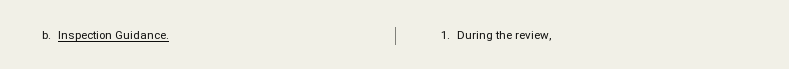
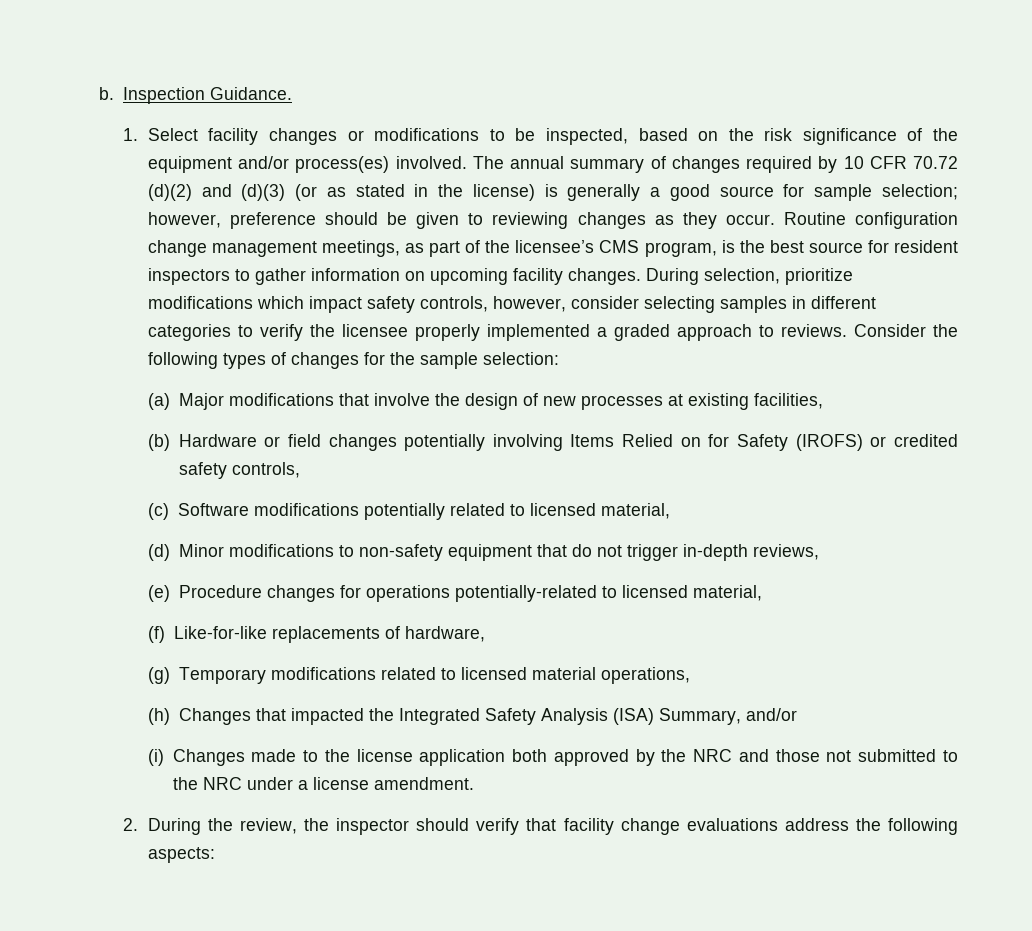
[457,31,552,41] During the review, -> [147,128,958,145] [147,156,958,173] [147,184,958,201] [147,212,959,229] [147,240,958,257] [147,268,853,285] [147,296,876,313] [147,324,959,341] [147,352,559,369] [147,393,823,410] [147,434,958,451] [178,462,300,479] [147,503,670,520] [147,544,819,561] [147,585,762,602] [147,626,485,643] [147,667,690,684] [147,708,797,725] [147,749,959,766] [172,777,474,790] [123,818,959,835] [147,847,215,863] Select facility changes or modifications to be inspected, based on the risk significance of the equipment and/or process(es) involved. The annual summary of changes required by 10 CFR 70.72 (d)(2) and (d)(3) (or as stated in the license) is generally a good source for sample selection; however, preference should be given to reviewing changes as they occur. Routine configuration change management meetings, as part of the licensee’s CMS program, is the best source for resident inspectors to gather information on upcoming facility changes. During selection, prioritize modifications which impact safety controls, however, consider selecting samples in different categories to verify the licensee properly implemented a graded approach to reviews. Consider the following types of changes for the sample selection: // (a) Major modifications that involve the design of new processes at existing facilities, // (b) Hardware or field changes potentially involving Items Relied on for Safety (IROFS) or credited safety controls, // (c) Software modifications potentially related to licensed material, // (d) Minor modifications to non-safety equipment that do not trigger in-depth reviews, // (e) Procedure changes for operations potentially-related to licensed material, // (f) Like-for-like replacements of hardware, // (g) Temporary modifications related to licensed material operations, // (h) Changes that impacted the Integrated Safety Analysis (ISA) Summary, and/or // (i) Changes made to the license application both approved by the NRC and those not submitted to the NRC under a license amendment. // 2. During the review, the inspector should verify that facility change evaluations address the following aspects:

